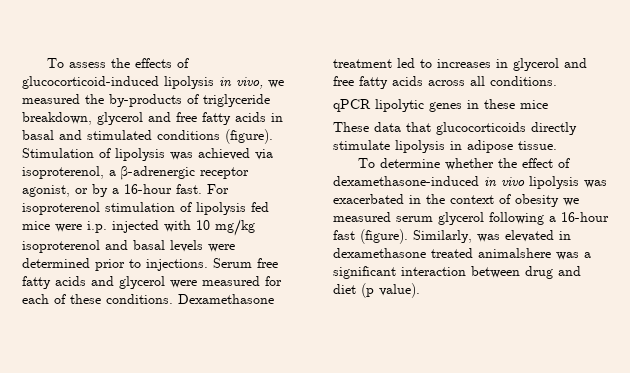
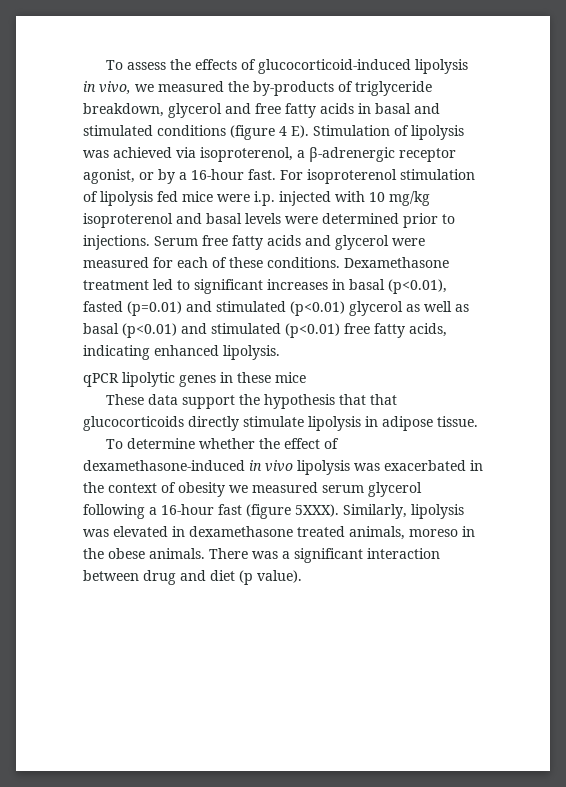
[225,129,273,144] (figure). -> [230,125,309,140] (figure 4 E).
(432, 63) none -> [194,279,263,294] significant
[513,58,587,71] [333,76,557,89] glycerol and free fatty acids across all conditions. -> [349,279,447,294] [83,301,469,316] [83,323,447,338] [83,345,280,360] basal (p<0.01), fasted (p=0.01) and stimulated (p<0.01) glycerol as well as basal (p<0.01) and stimulated (p<0.01) free fatty acids, indicating enhanced lipolysis.
(401, 127) none -> [181,394,366,409] support the hypothesis that
[360,229,472,244] (figure). Similarly, -> [246,504,464,519] (figure 5XXX). Similarly, lipolysis
[478,248,551,258] animalshere -> [349,526,475,540] [83,548,248,559] animals, moreso in the obese animals. There

